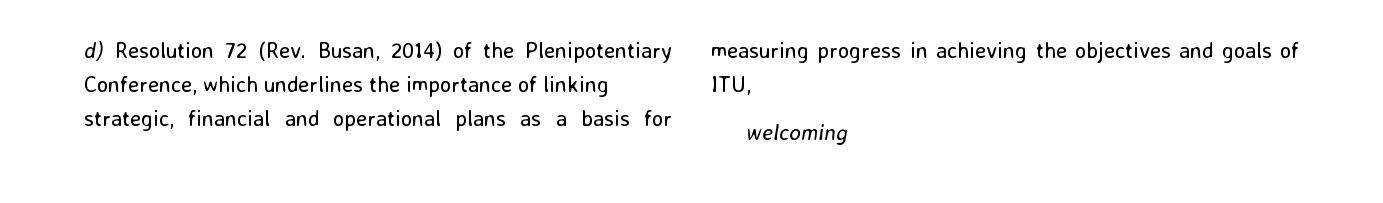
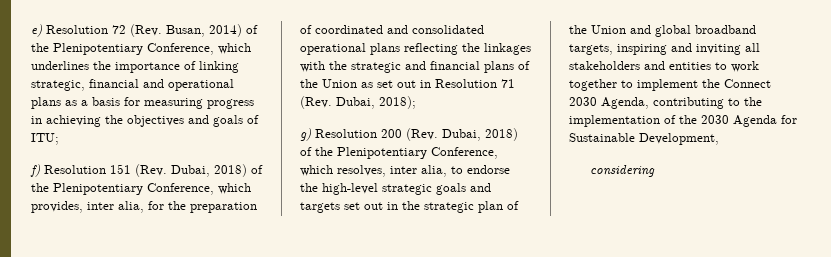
[84,41,104,61] d) -> [31,24,42,37] e)
[711,76,751,95] [745,124,848,145] ITU, // welcoming -> [31,133,59,145] [30,164,263,177] [31,183,251,195] [31,201,257,213] [300,25,484,34] [300,43,531,55] [300,61,530,73] [300,79,515,88] [300,96,416,109] [300,128,518,141] [300,147,498,159] [300,165,510,177] [300,183,491,195] [300,201,519,213] [569,25,756,37] [569,43,760,55] [569,61,759,72] [569,79,771,91] [569,97,762,109] [569,115,797,127] [569,133,719,145] [589,165,655,177] ITU; // f) Resolution 151 (Rev. Dubai, 2018) of the Plenipotentiary Conference, which provides, inter alia, for the preparation of coordinated and consolidated operational plans reflecting the linkages with the strategic and financial plans of the Union as set out in Resolution 71 (Rev. Dubai, 2018); // g) Resolution 200 (Rev. Dubai, 2018) of the Plenipotentiary Conference, which resolves, inter alia, to endorse the high-level strategic goals and targets set out in the strategic plan of the Union and global broadband targets, inspiring and inviting all stakeholders and entities to work together to implement the Connect 2030 Agenda, contributing to the implementation of the 2030 Agenda for Sustainable Development, // considering

